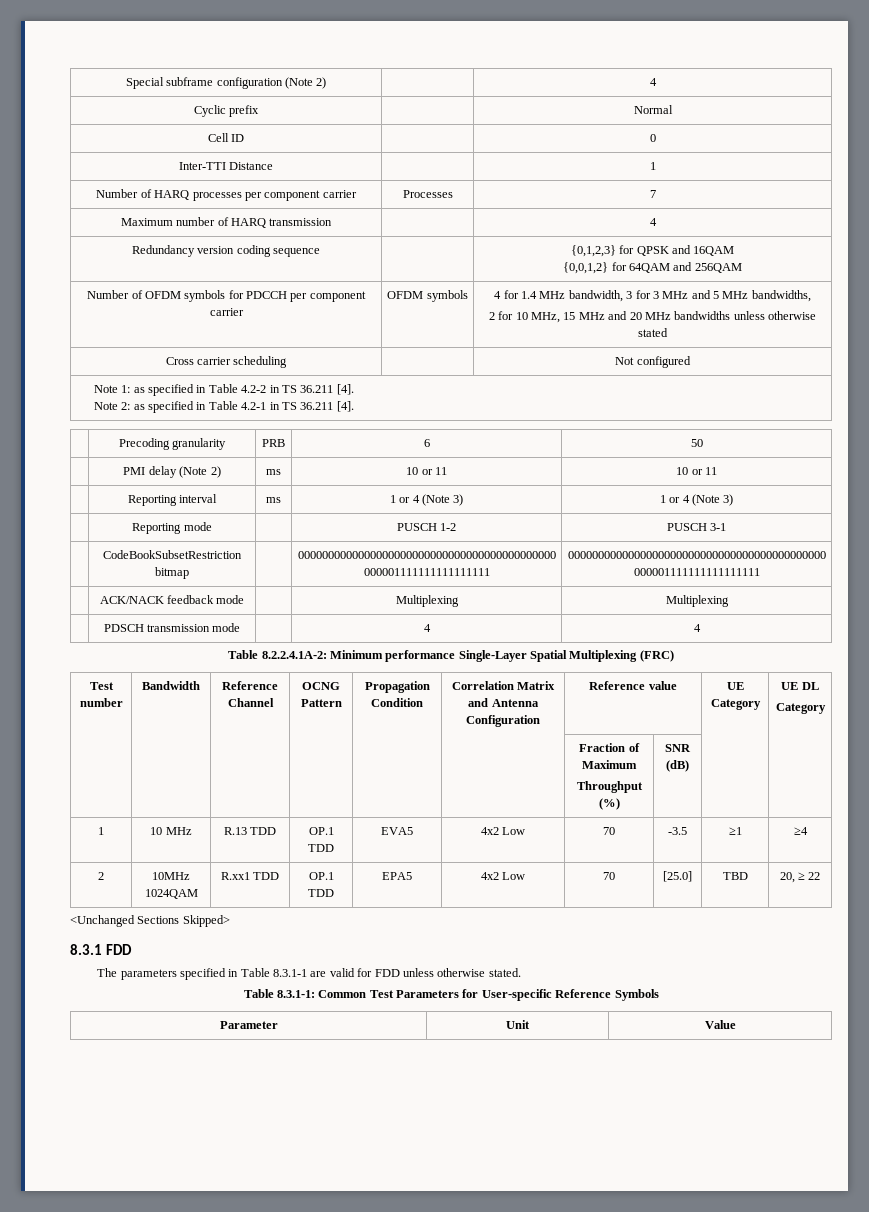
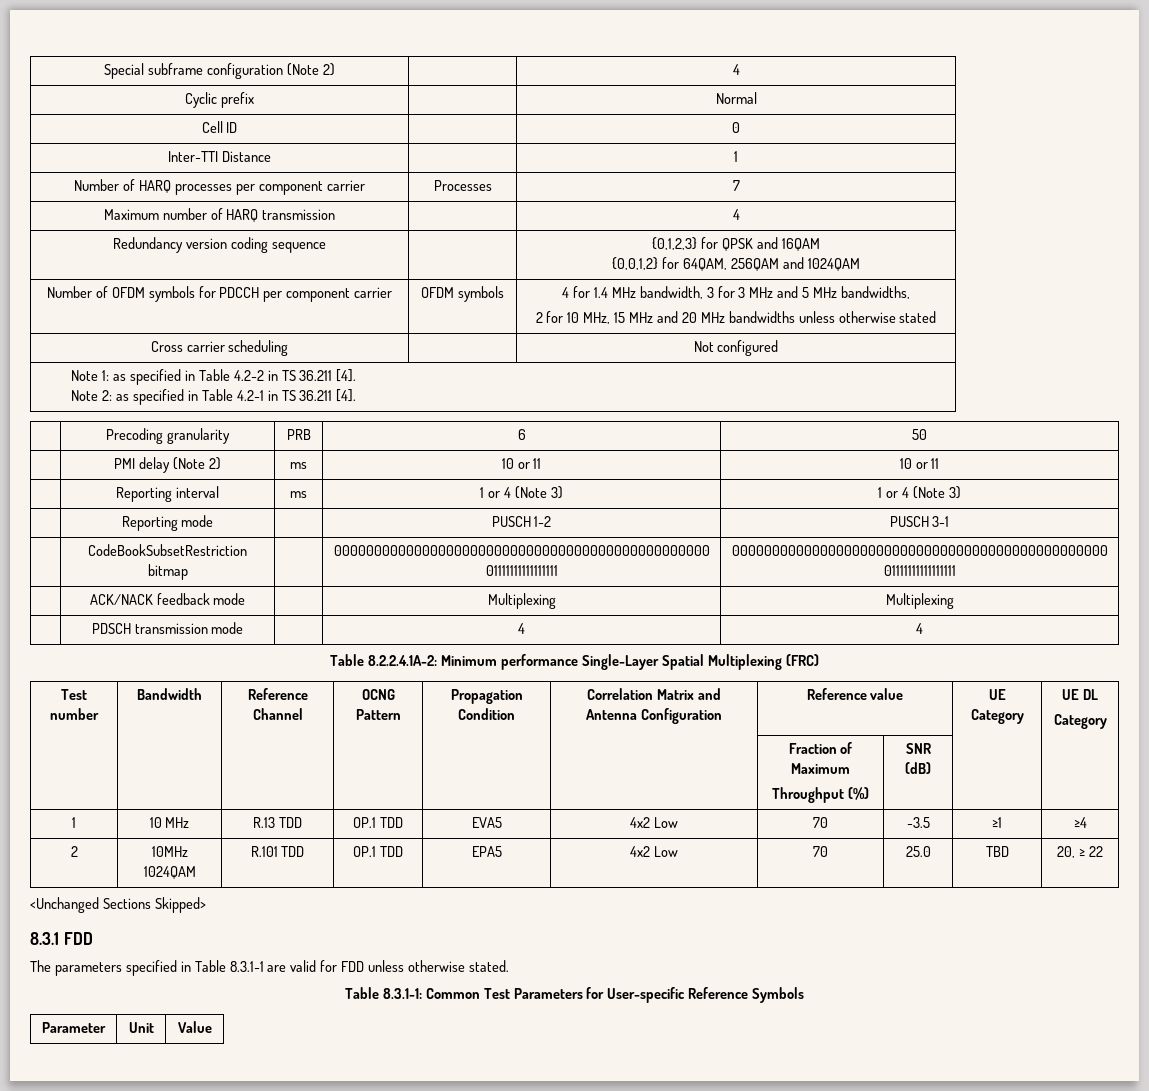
[629,262,742,273] 64QAM and 256QAM -> [683,257,860,271] 64QAM, 256QAM and 1024QAM
[220,872,250,880] R.xx1 -> [250,846,278,857] R.101
[663,871,692,882] [25.0] -> [905,846,931,857] 25.0

